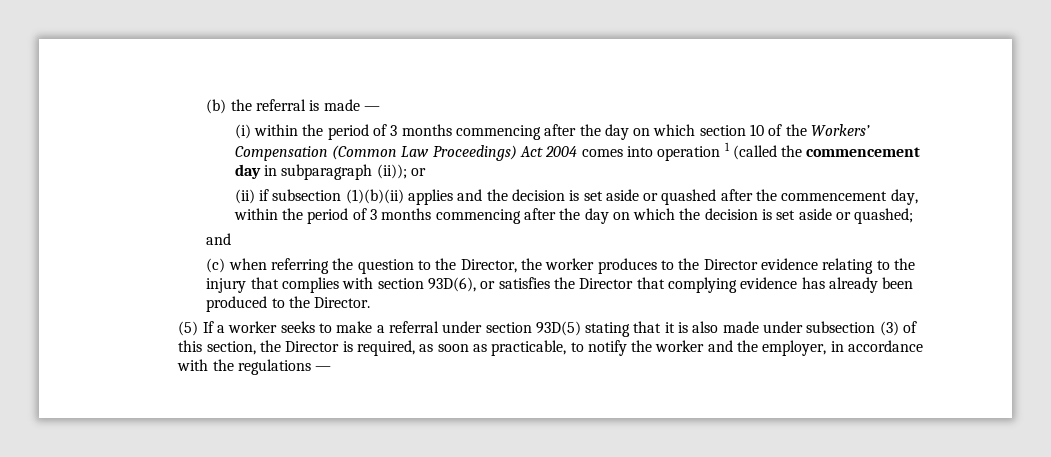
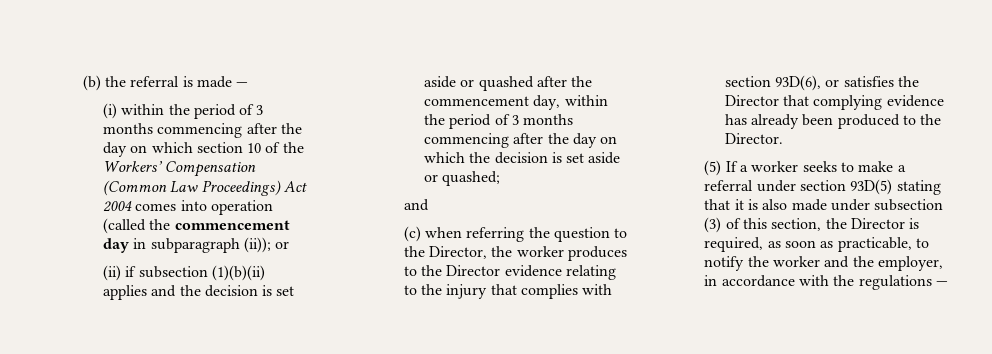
[724,142,730,151] 1 -> (273, 207) none

